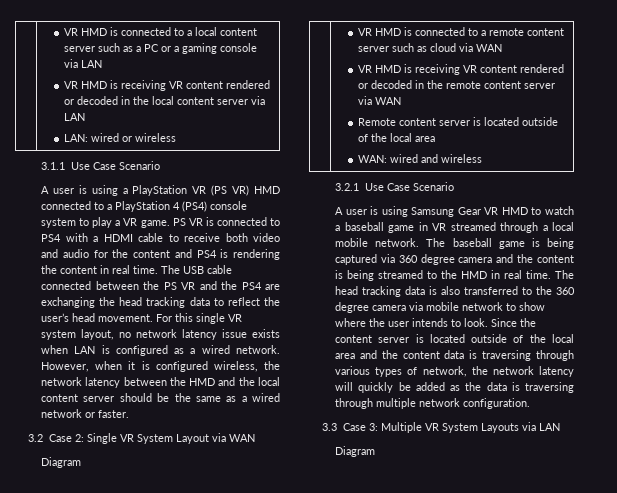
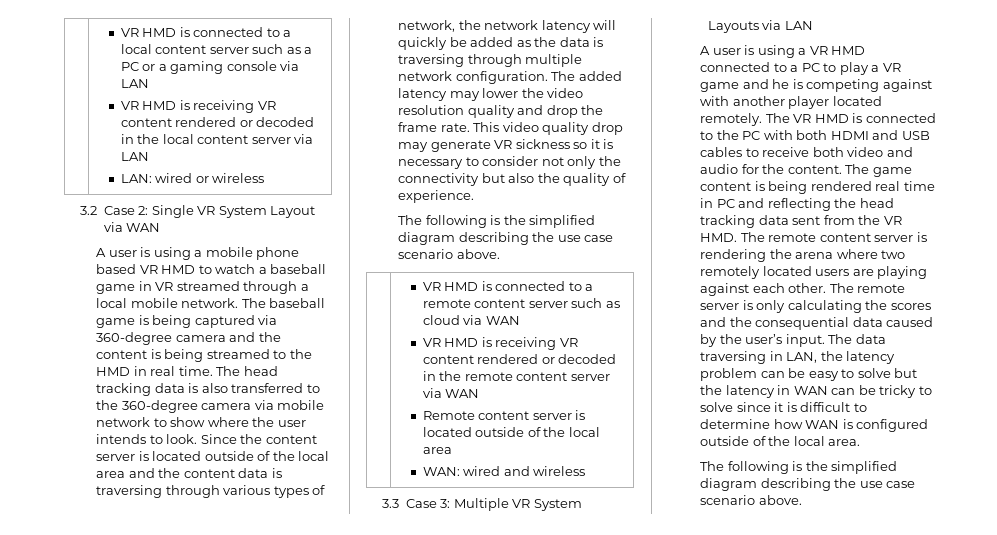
[41,161,160,170] [41,185,280,196] [41,201,248,212] [41,217,280,228] [41,233,280,242] [41,249,280,260] [41,265,233,274] [41,281,280,290] [41,297,280,308] [41,313,243,324] [41,329,280,340] [41,345,281,356] [41,361,280,372] [41,377,281,388] [41,393,280,402] [41,409,130,418] // 3.1.1 Use Case Scenario // A user is using a PlayStation VR (PS VR) HMD connected to a PlayStation 4 (PS4) console system to play a VR game. PS VR is connected to PS4 with a HDMI cable to receive both video and audio for the content and PS4 is rendering the content in real time. The USB cable connected between the PS VR and the PS4 are exchanging the head tracking data to reflect the user’s head movement. For this single VR system layout, no network latency issue exists when LAN is configured as a wired network. However, when it is configured wireless, the network latency between the HMD and the local content server should be the same as a wired network or faster. -> (265, 178) none
[41,457,82,468] Diagram -> [96,247,300,260] [96,264,327,274] [96,281,309,294] [96,298,326,308] [96,315,278,328] [96,332,281,345] [96,349,312,362] [96,366,278,376] [96,383,320,396] [96,400,325,413] [96,417,306,427] [96,434,317,444] [96,451,330,461] [96,468,282,478] [96,485,326,498] [398,20,617,33] [398,37,604,50] [398,54,583,67] [398,71,622,84] [398,88,584,101] [398,105,604,118] [398,122,623,135] [398,139,614,152] [398,156,621,169] [398,173,626,186] [398,190,475,203] [398,215,596,228] [398,232,614,245] [398,249,500,259] A user is using a mobile phone based VR HMD to watch a baseball game in VR streamed through a local mobile network. The baseball game is being captured via 360-degree camera and the content is being streamed to the HMD in real time. The head tracking data is also transferred to the 360-degree camera via mobile network to show where the user intends to look. Since the content server is located outside of the local area and the content data is traversing through various types of network, the network latency will quickly be added as the data is traversing through multiple network configuration. The added latency may lower the video resolution quality and drop the frame rate. This video quality drop may generate VR sickness so it is necessary to consider not only the connectivity but also the quality of experience. // The following is the simplified diagram describing the use case scenario above.
[335,182,454,191] [335,206,574,217] [335,222,574,233] [335,238,574,249] [335,254,574,265] [335,270,574,281] [335,286,575,297] [335,302,546,313] [335,318,537,327] [335,334,574,343] [335,350,574,361] [335,366,574,377] [335,382,574,393] [335,398,531,409] // 3.2.1 Use Case Scenario // A user is using Samsung Gear VR HMD to watch a baseball game in VR streamed through a local mobile network. The baseball game is being captured via 360 degree camera and the content is being streamed to the HMD in real time. The head tracking data is also transferred to the 360 degree camera via mobile network to show where the user intends to look. Since the content server is located outside of the local area and the content data is traversing through various types of network, the network latency will quickly be added as the data is traversing through multiple network configuration. -> (586, 471) none
[335,446,376,457] Diagram -> [700,45,866,58] [700,62,901,75] [700,79,932,92] [700,96,882,109] [700,113,936,126] [700,130,930,140] [700,147,913,157] [700,164,912,177] [700,181,935,194] [700,198,894,211] [700,215,902,228] [700,232,927,242] [700,249,906,262] [700,266,928,279] [700,283,906,296] [700,300,931,313] [700,317,934,330] [700,334,886,347] [700,351,896,364] [700,368,918,381] [700,385,932,398] [700,402,867,412] [700,419,929,432] [700,436,861,446] [700,461,898,474] [700,478,916,491] [700,495,802,505] A user is using a VR HMD connected to a PC to play a VR game and he is competing against with another player located remotely. The VR HMD is connected to the PC with both HDMI and USB cables to receive both video and audio for the content. The game content is being rendered real time in PC and reflecting the head tracking data sent from the VR HMD. The remote content server is rendering the arena where two remotely located users are playing against each other. The remote server is only calculating the scores and the consequential data caused by the user’s input. The data traversing in LAN, the latency problem can be easy to solve but the latency in WAN can be tricky to solve since it is difficult to determine how WAN is configured outside of the local area. // The following is the simplified diagram describing the use case scenario above.

